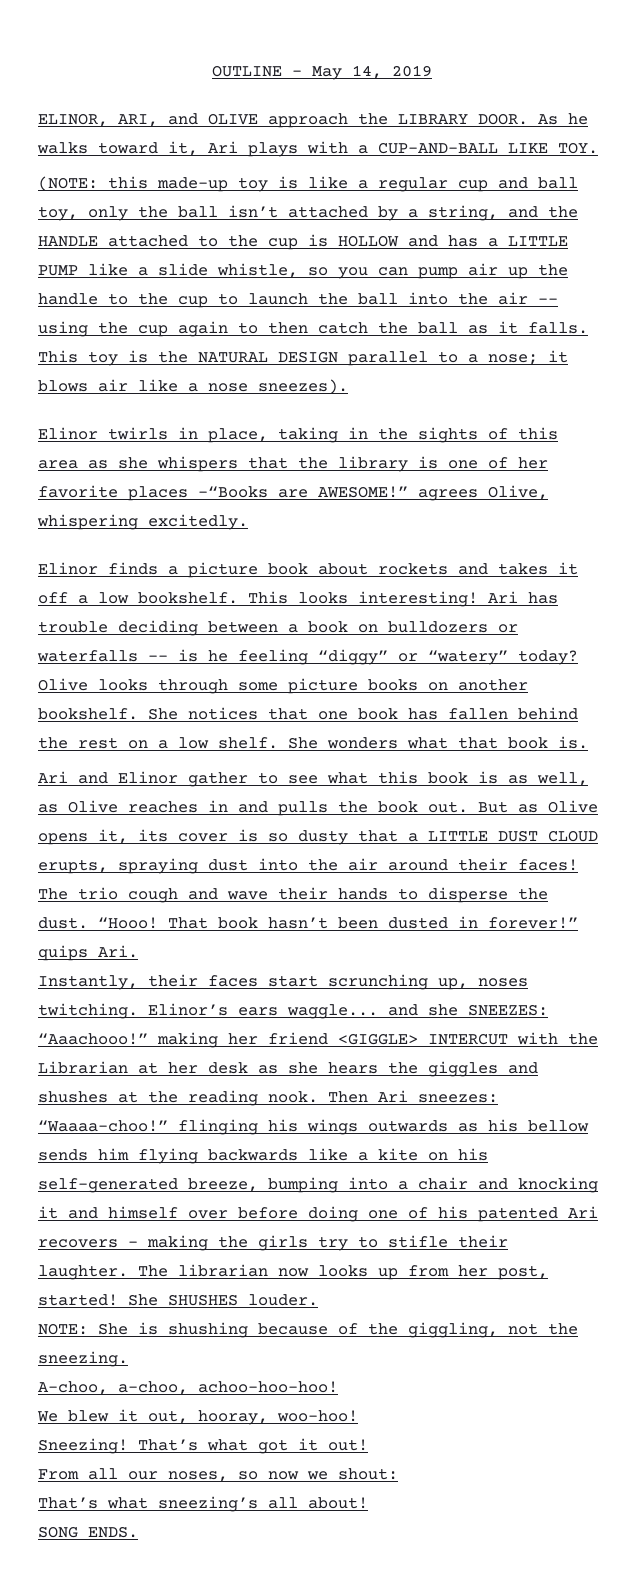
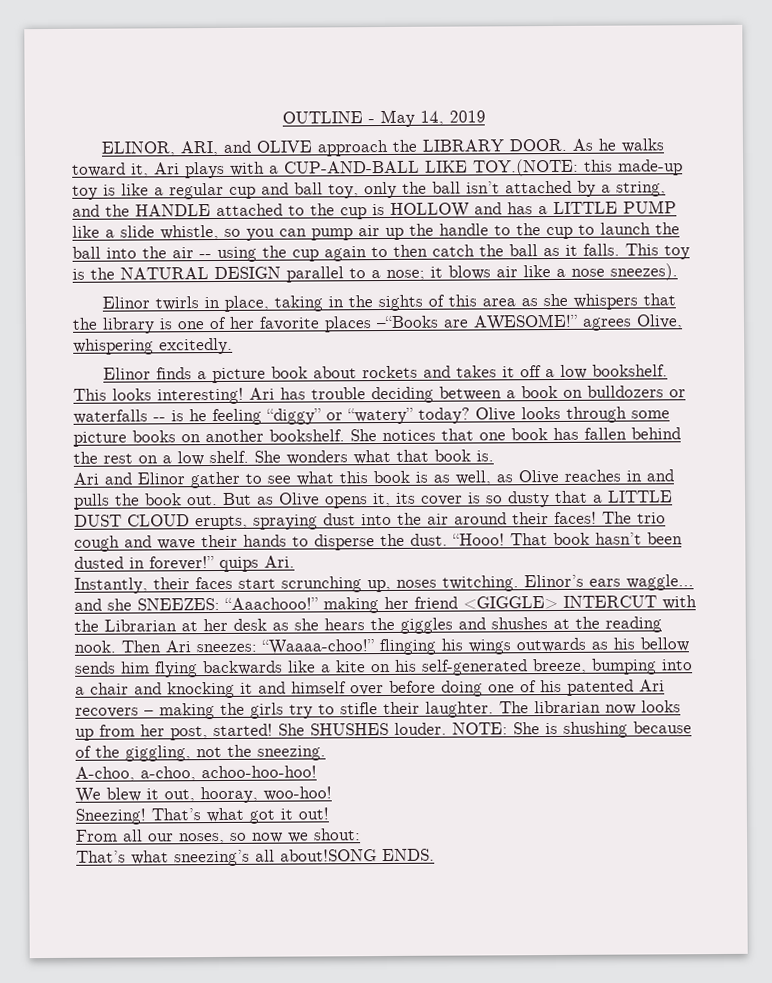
[558,142,598,154] [38,176,98,191] TOY. // (NOTE: -> [473,158,579,177] TOY.(NOTE:
(318, 1300) // -> (447, 728) none
[308,1497,368,1509] [38,1526,78,1538] about! // SONG -> [280,849,377,862] about!SONG

